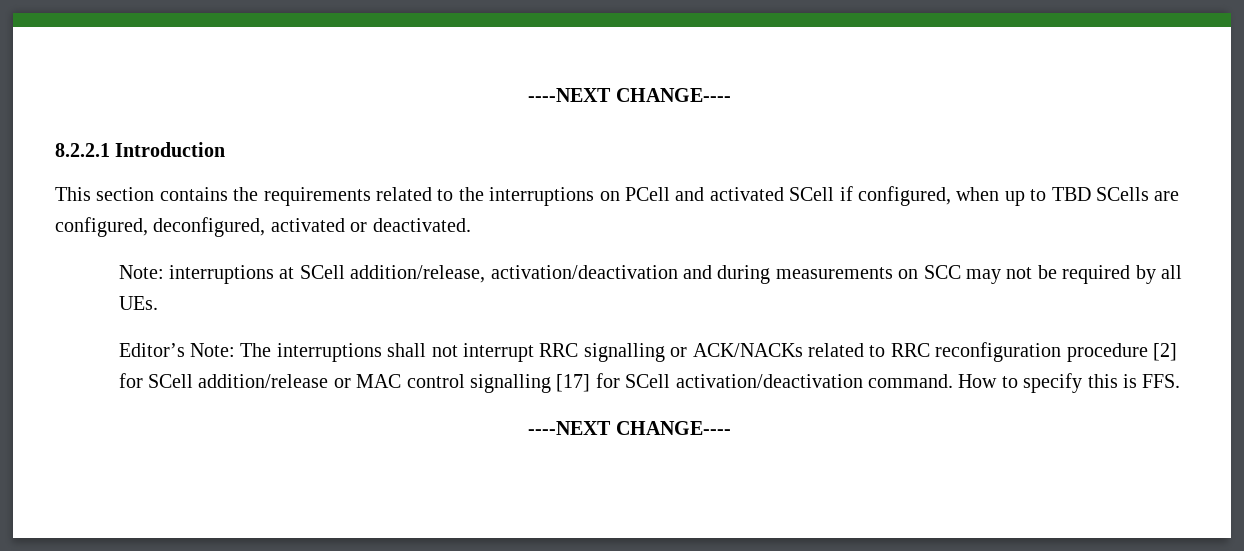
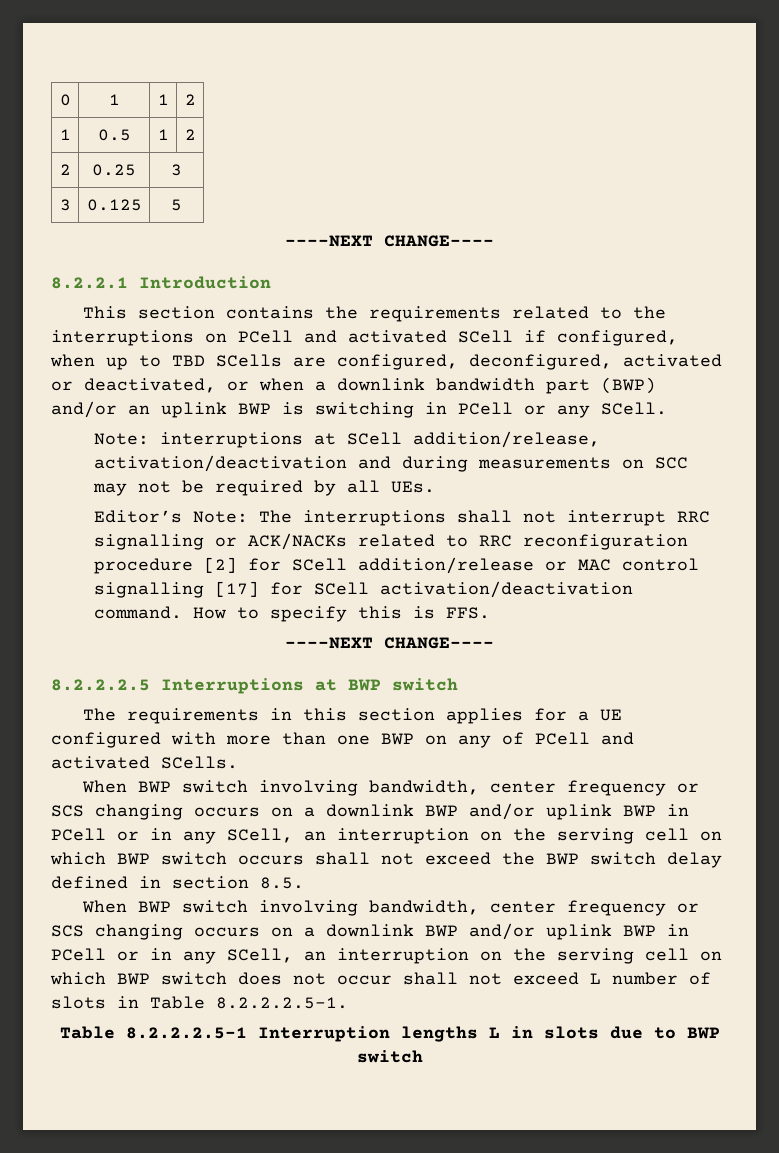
(528, 95) none -> [59,94,71,106] [108,94,120,105] [157,94,169,105] [184,94,196,105] [59,129,71,140] [97,129,131,141] [157,129,169,140] [184,129,196,140] [59,164,71,175] [92,164,136,176] [171,164,182,176] [59,199,71,211] [86,199,142,211] [171,199,182,211] 0 | 1 | 1 | 2 // 1 | 0.5 | 1 | 2 // 2 | 0.25 | 3 // 3 | 0.125 | 5 //
[372,218,471,232] deactivated. -> [84,377,656,394] [51,401,667,418] deactivated, or when a downlink bandwidth part (BWP) and/or an uplink BWP is switching in PCell or any SCell.
(731, 428) none -> [51,678,458,694] [82,708,622,724] [51,732,634,748] [51,756,238,769] [81,780,699,796] [51,803,689,820] [51,828,722,844] [50,852,722,868] [51,876,304,889] [81,900,699,916] [51,923,689,940] [51,948,722,964] [50,972,711,985] [51,996,348,1009] [59,1026,720,1042] [356,1050,423,1063] // 8.2.2.2.5 Interruptions at BWP switch // The requirements in this section applies for a UE configured with more than one BWP on any of PCell and activated SCells. // When BWP switch involving bandwidth, center frequency or SCS changing occurs on a downlink BWP and/or uplink BWP in PCell or in any SCell, an interruption on the serving cell on which BWP switch occurs shall not exceed the BWP switch delay defined in section 8.5. // When BWP switch involving bandwidth, center frequency or SCS changing occurs on a downlink BWP and/or uplink BWP in PCell or in any SCell, an interruption on the serving cell on which BWP switch does not occur shall not exceed L number of slots in Table 8.2.2.2.5-1. // Table 8.2.2.2.5-1 Interruption lengths L in slots due to BWP switch

